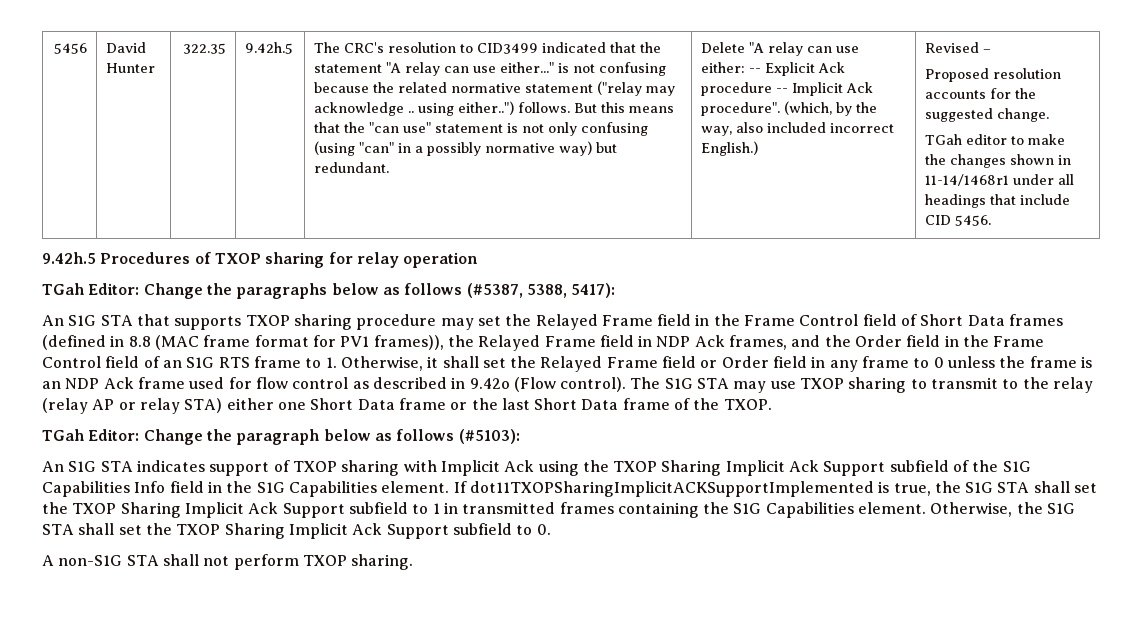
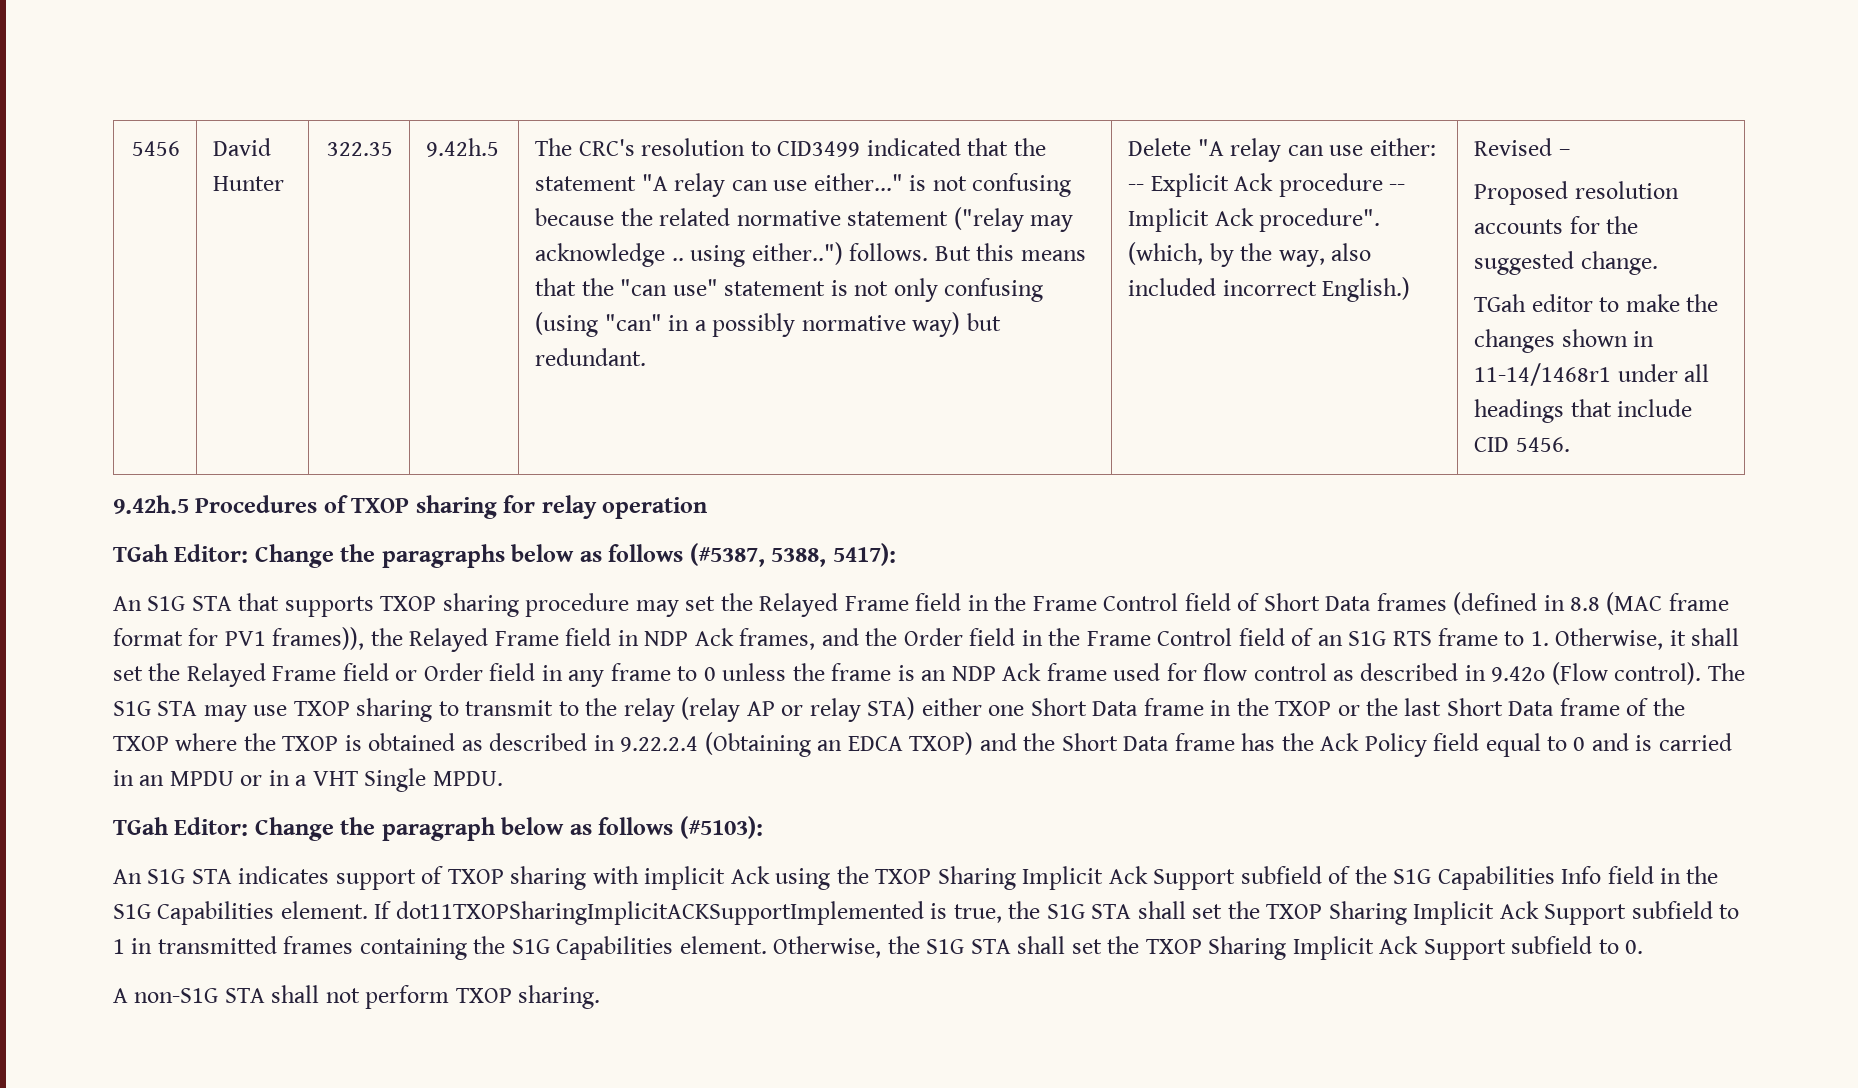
(446, 404) none -> [1210,698,1332,716] in the TXOP
[723,399,772,410] TXOP. -> [113,732,1732,757] [113,768,503,792] TXOP where the TXOP is obtained as described in 9.22.2.4 (Obtaining an EDCA TXOP) and the Short Data frame has the Ack Policy field equal to 0 and is carried in an MPDU or in a VHT Single MPDU.
[440,460,500,476] Implicit -> [644,866,726,890] implicit

